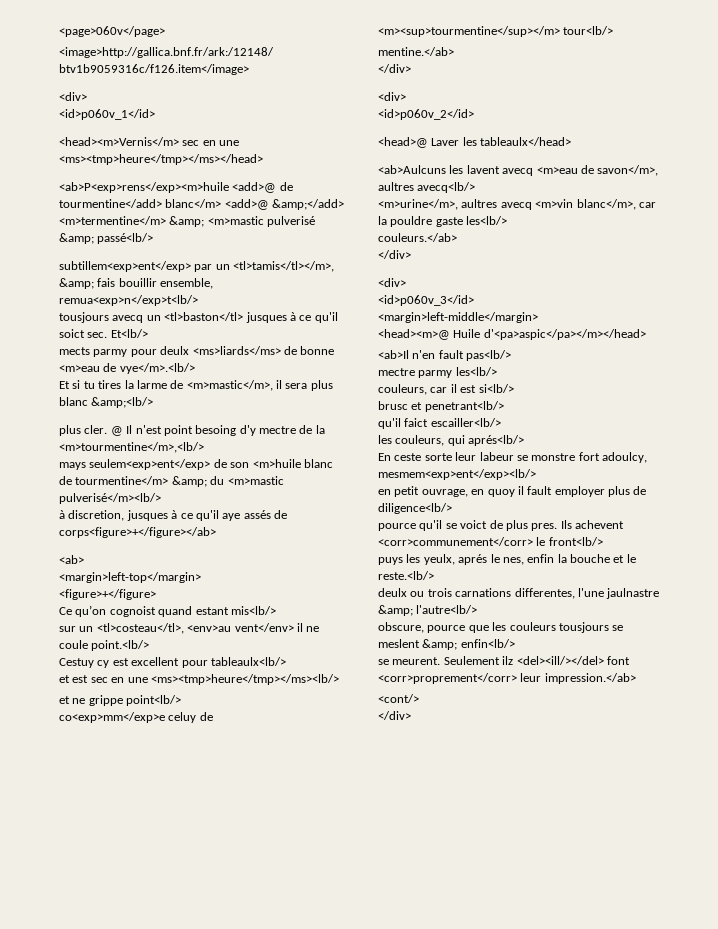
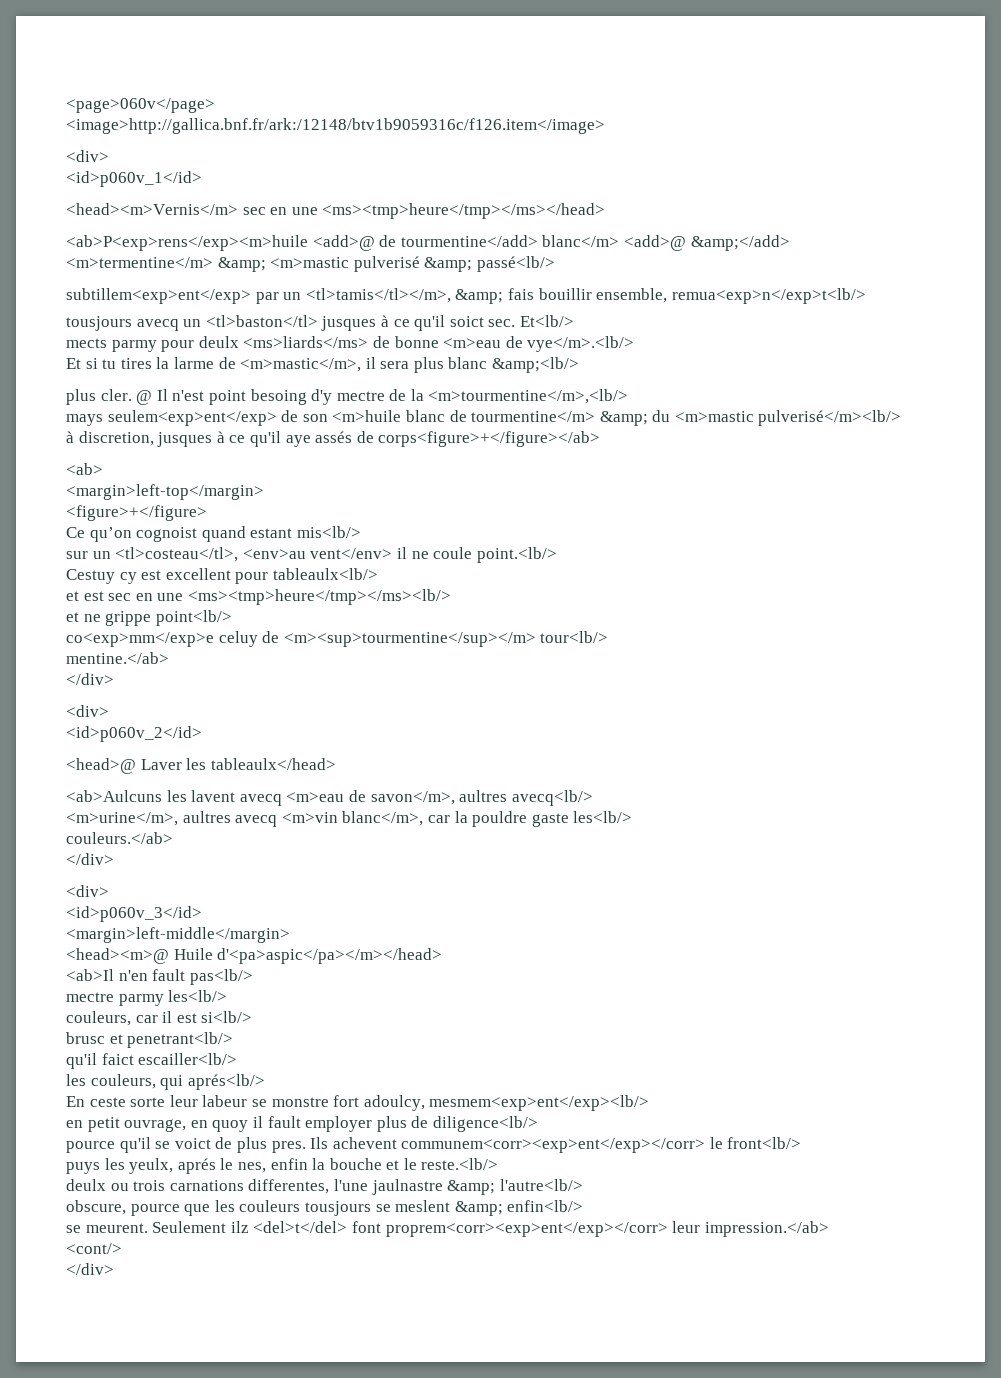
[378,537,533,546] <corr>communement</corr> -> [401,1138,706,1153] communem<corr><exp>ent</exp></corr>
[516,656,630,665] [378,673,517,684] <del><ill/></del> font <corr>proprement</corr> -> [253,1221,668,1237] <del>t</del> font proprem<corr><exp>ent</exp></corr>

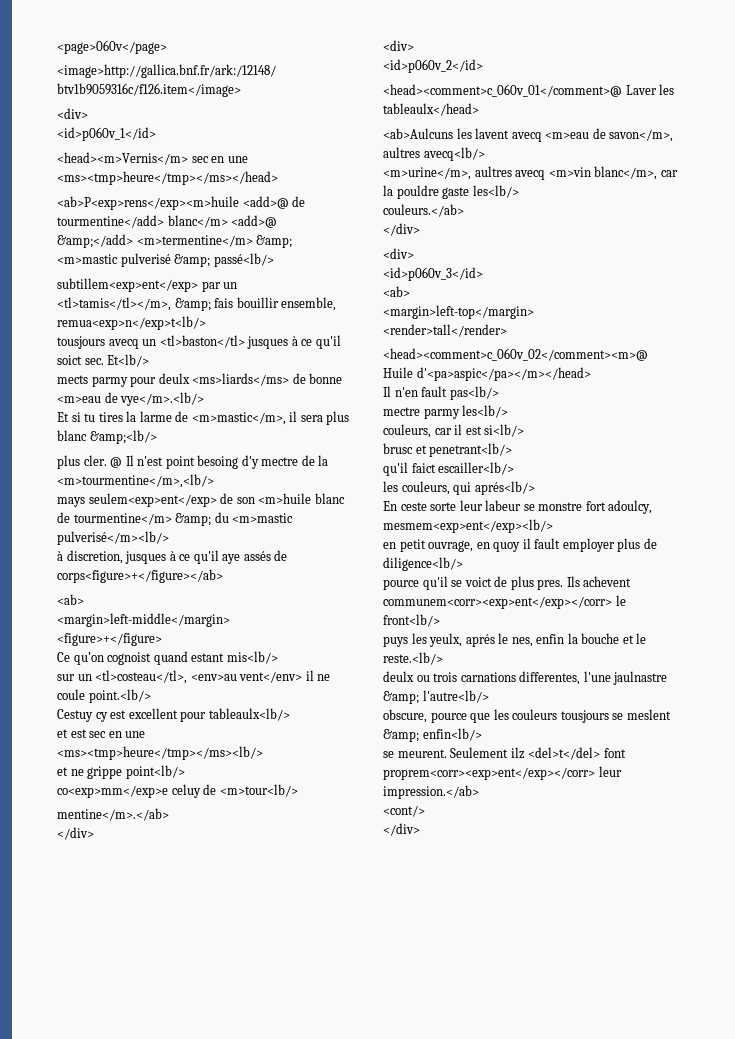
[66,484,264,500] <margin>left-top</margin> -> [57,613,230,627] <margin>left-middle</margin>
[283,631,609,647] [66,652,169,664] <m><sup>tourmentine</sup></m> tour<lb/> // mentine.</ab> -> [219,784,298,797] [57,808,169,821] <m>tour<lb/> // mentine</m>.</ab>
[66,758,136,774] <head>@ -> [383,84,622,97] <head><comment>c_060v_01</comment>@
[66,927,290,943] [66,948,169,964] <margin>left-middle</margin> // <head><m>@ -> [383,286,410,297] [383,305,534,319] [383,324,507,337] [383,348,648,361] <ab> // <margin>left-top</margin> // <render>tall</render> // <head><comment>c_060v_02</comment><m>@
[66,969,114,981] <ab>Il -> [383,386,391,397] Il

